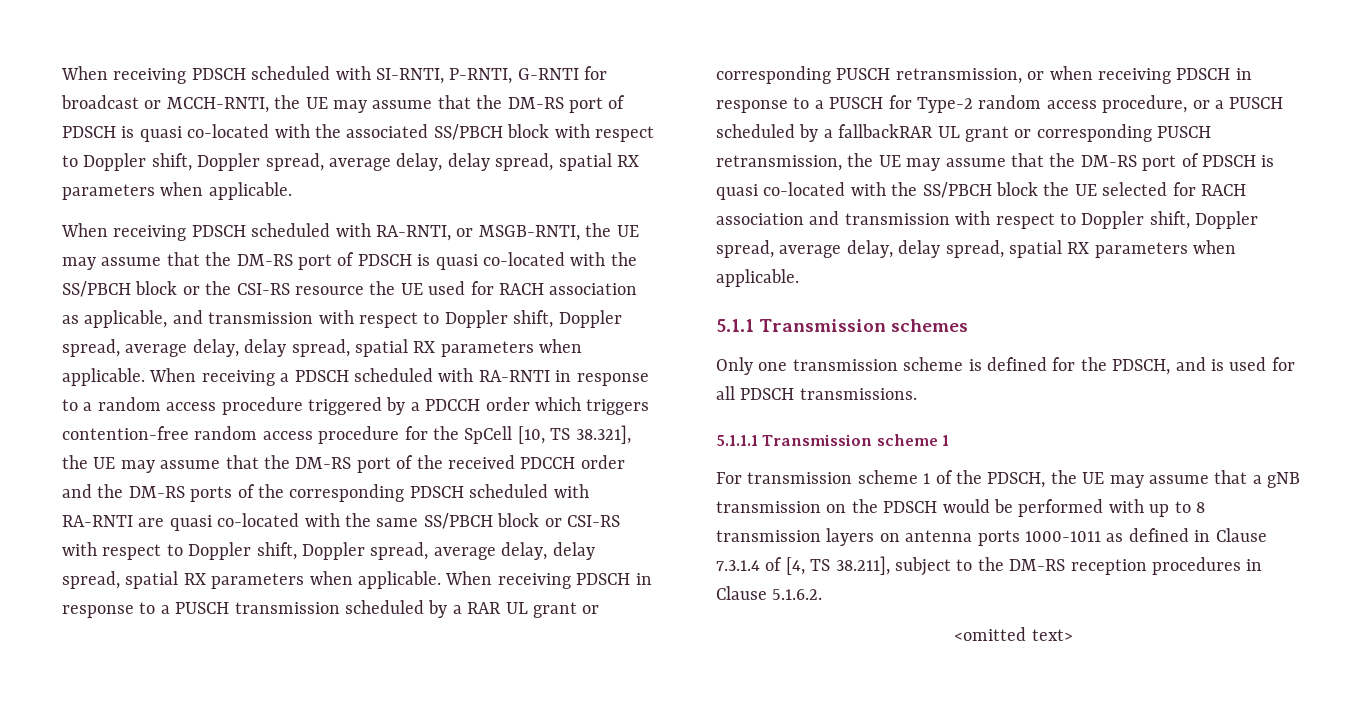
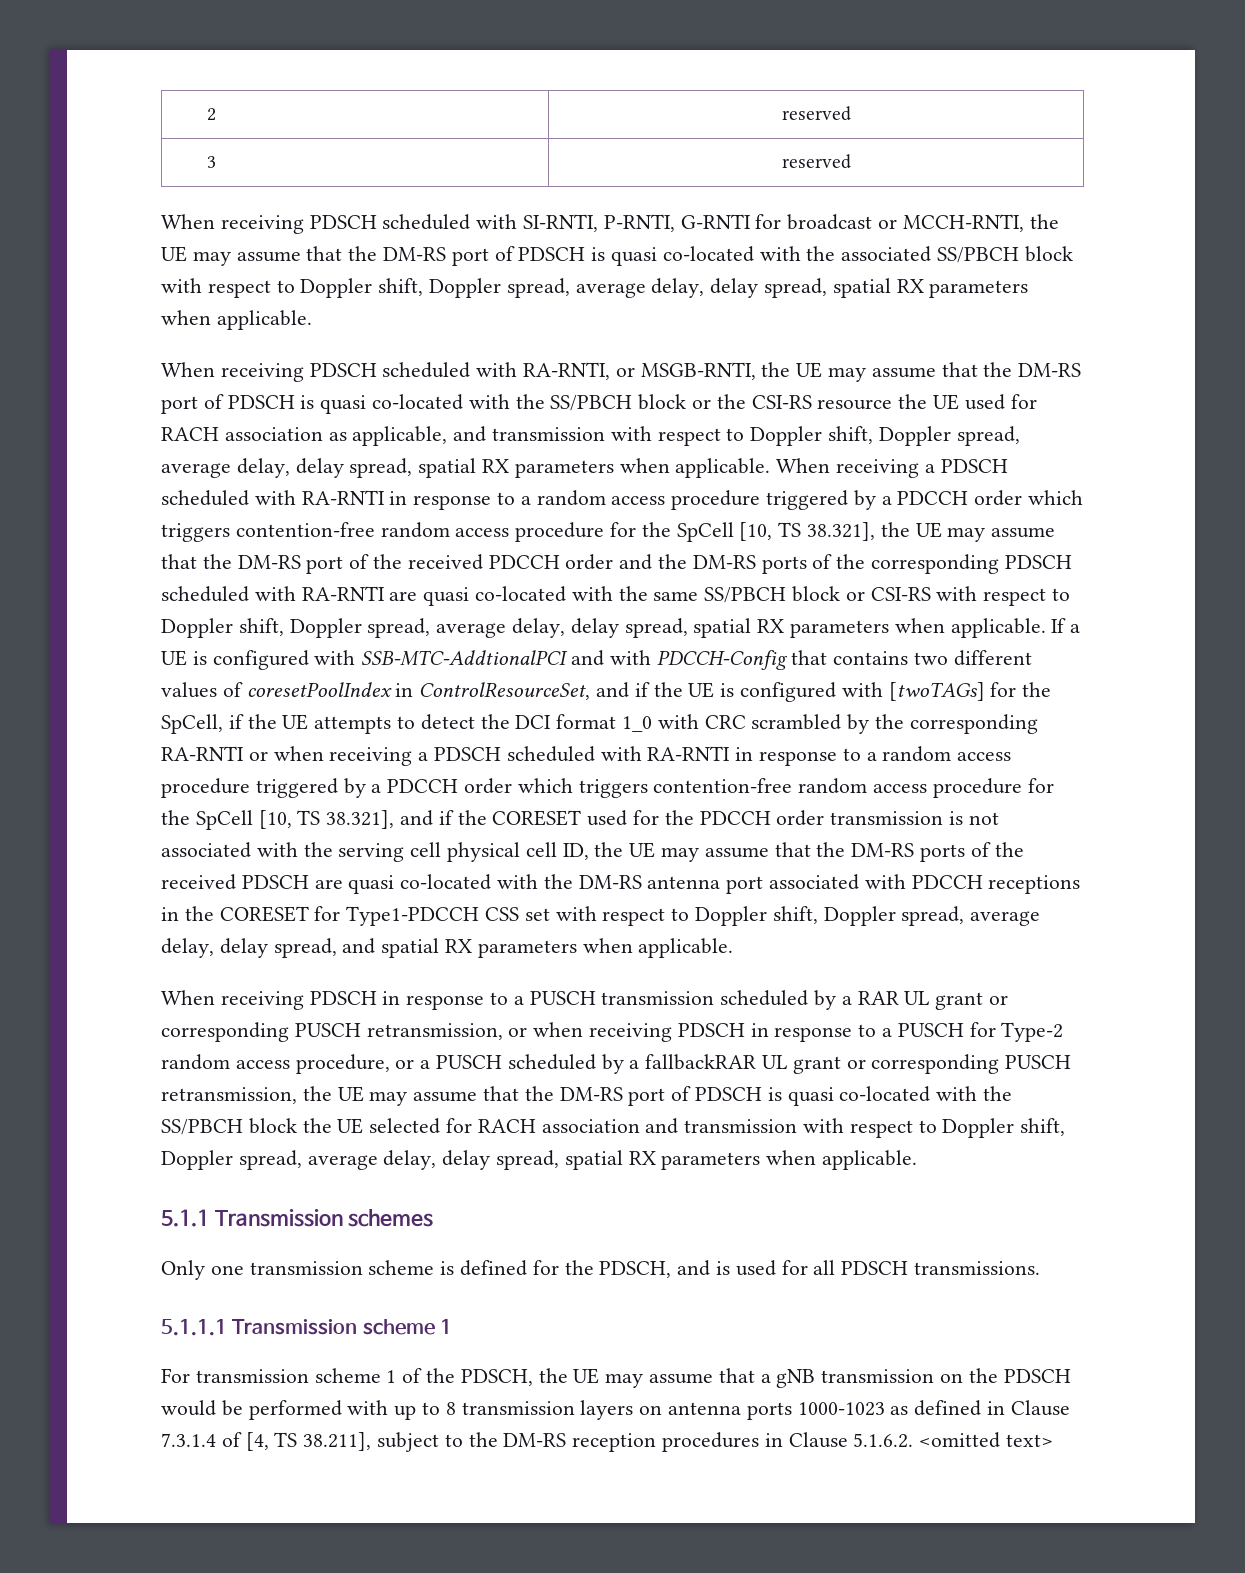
(61, 73) none -> [207,108,217,121] [781,106,851,121] [207,156,217,168] [781,154,851,169] 2 | reserved // 3 | reserved //
(441, 580) none -> [1051,618,1081,633] [161,650,1032,670] [161,682,1052,702] [161,714,1038,734] [161,746,1012,766] [161,778,1054,798] [161,810,999,830] [161,842,1024,862] [161,874,1081,894] [161,906,1041,926] [161,938,734,958] If a UE is configured with SSB-MTC-AddtionalPCI and with PDCCH-Config that contains two different values of coresetPoolIndex in ControlResourceSet, and if the UE is configured with [twoTAGs] for the SpCell, if the UE attempts to detect the DCI format 1_0 with CRC scrambled by the corresponding RA-RNTI or when receiving a PDSCH scheduled with RA-RNTI in response to a random access procedure triggered by a PDCCH order which triggers contention-free random access procedure for the SpCell [10, TS 38.321], and if the CORESET used for the PDCCH order transmission is not associated with the serving cell physical cell ID, the UE may assume that the DM-RS ports of the received PDSCH are quasi co-located with the DM-RS antenna port associated with PDCCH receptions in the CORESET for Type1-PDCCH CSS set with respect to Doppler shift, Doppler spread, average delay, delay spread, and spatial RX parameters when applicable. //
[1025,531,1101,542] 1000-1011 -> [797,1402,885,1416] 1000-1023
(823, 594) // -> (914, 1440) none

